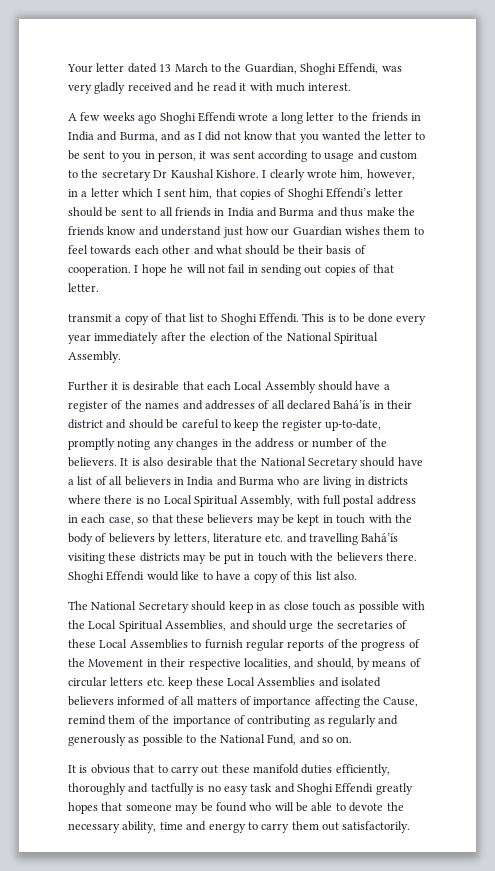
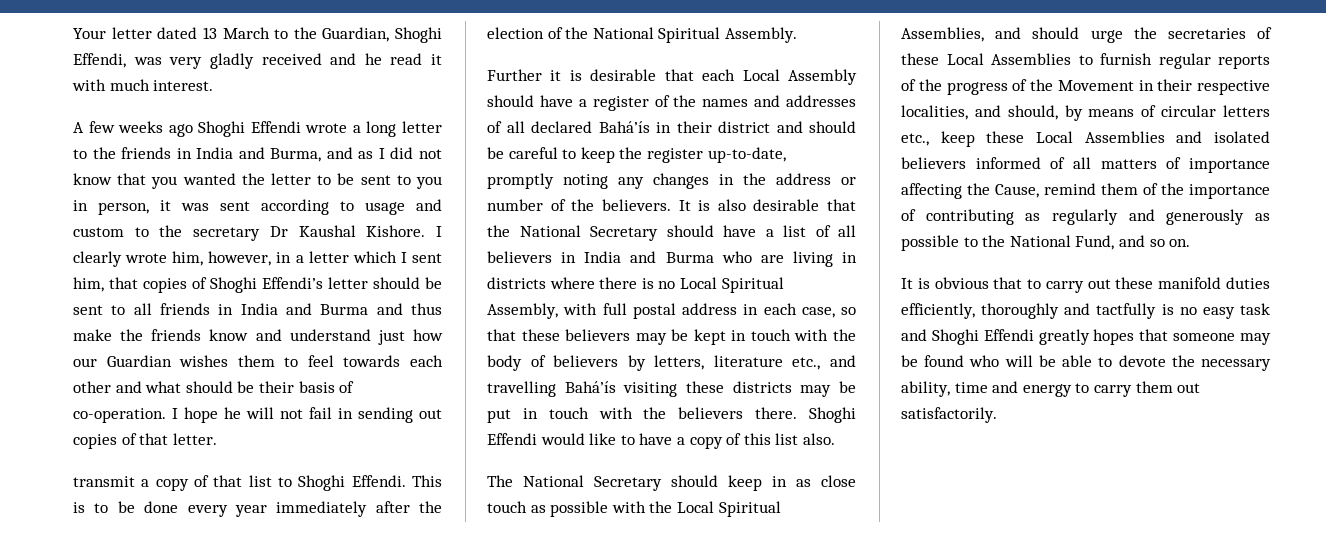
[68,265,131,276] cooperation. -> [73,408,166,423] co-operation.
[265,534,284,542] etc. -> [792,357,821,370] etc.,
[146,678,165,686] etc. -> [901,133,929,146] etc.,

